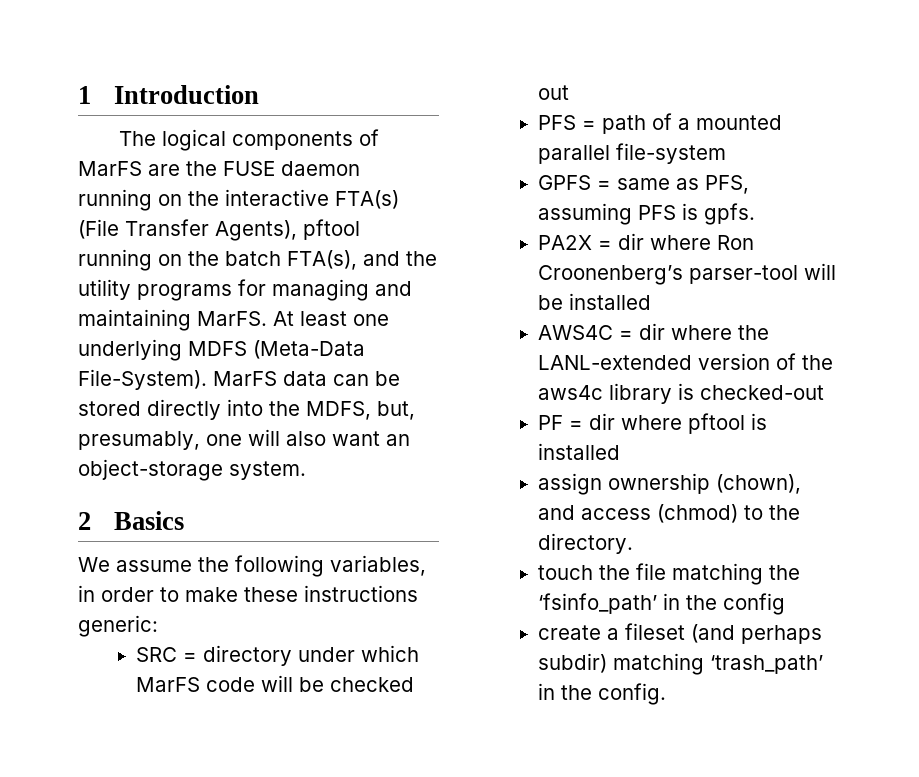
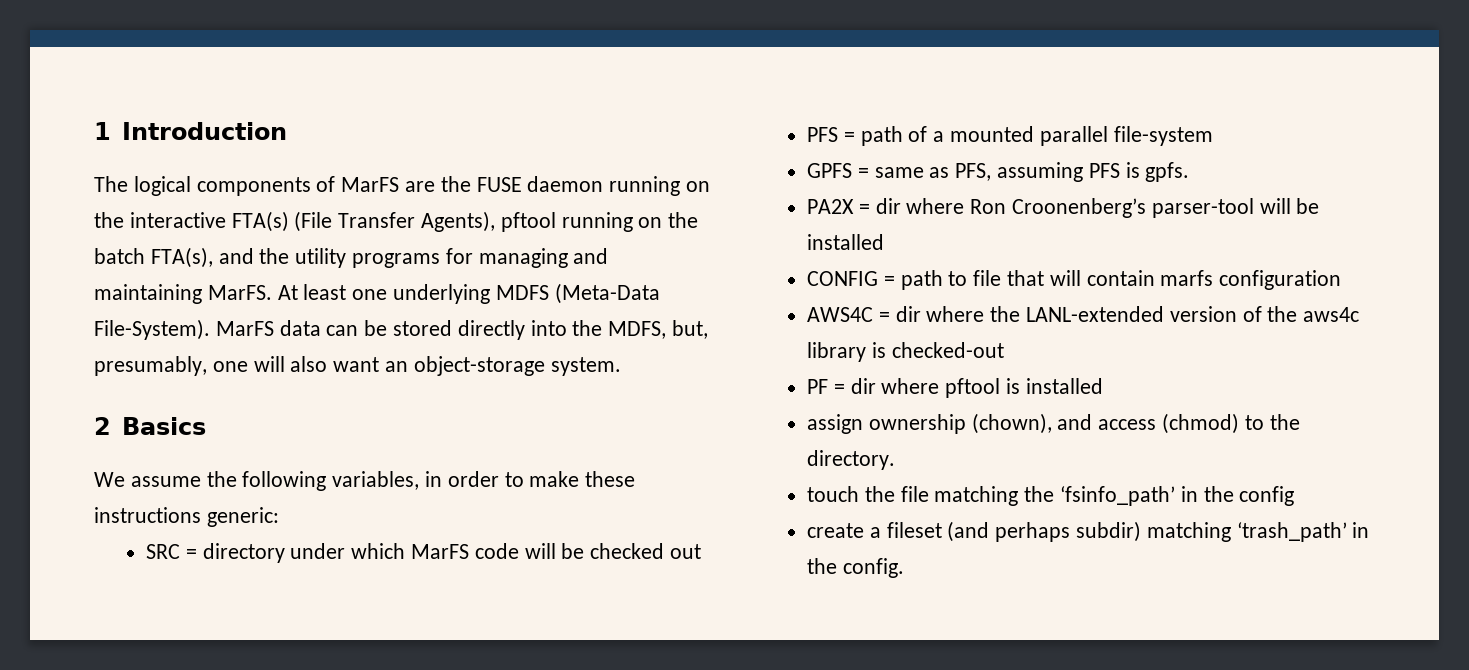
(652, 301) none -> [807,270,1342,290] // CONFIG = path to file that will contain marfs configuration

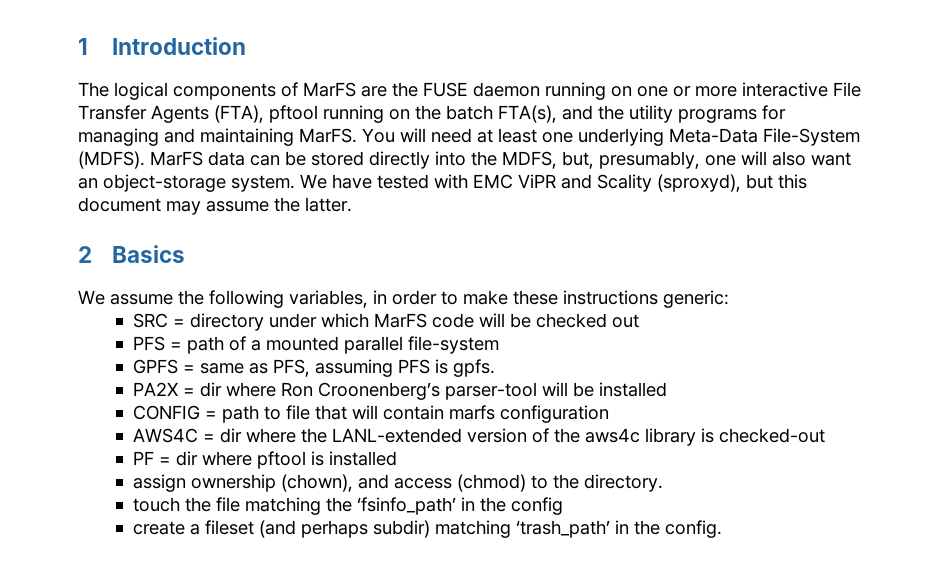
[94,211,496,232] the interactive FTA(s) (File Transfer Agents), -> [637,82,861,97] [78,105,264,123] one or more interactive File Transfer Agents (FTA),
[277,283,660,304] [94,319,210,340] At least one underlying MDFS (Meta-Data File-System). -> [362,128,860,146] [78,151,145,169] You will need at least one underlying Meta-Data File-System (MDFS).
(621, 366) none -> [300,174,807,192] [78,197,352,215] We have tested with EMC ViPR and Scality (sproxyd), but this document may assume the latter.

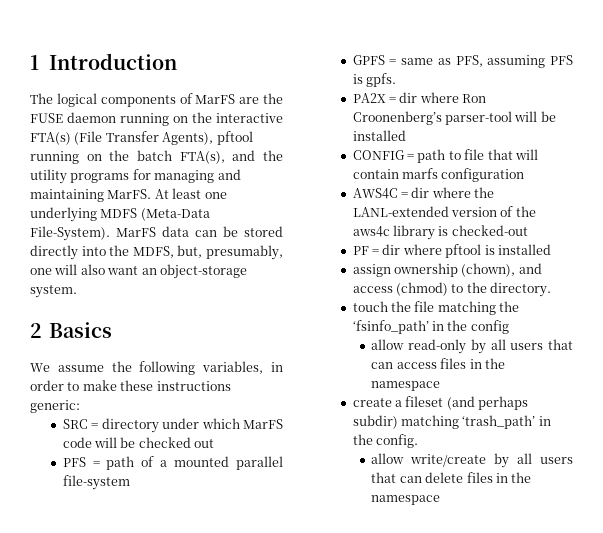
[637,82,861,97] [78,105,264,123] one or more interactive File Transfer Agents (FTA), -> [192,112,283,123] [30,131,214,145] the interactive FTA(s) (File Transfer Agents),
[362,128,860,146] [78,151,145,169] You will need at least one underlying Meta-Data File-System (MDFS). -> [154,188,227,199] [30,207,210,222] [30,226,110,241] At least one underlying MDFS (Meta-Data File-System).
[300,174,807,192] [78,197,352,215] We have tested with EMC ViPR and Scality (sproxyd), but this document may assume the latter. -> (77, 291) none
(563, 506) none -> [371,339,573,354] [371,358,505,369] [371,381,441,391] // allow read-only by all users that can access files in the namespace
(722, 529) none -> [371,453,573,468] [371,472,532,483] [371,495,441,505] // allow write/create by all users that can delete files in the namespace

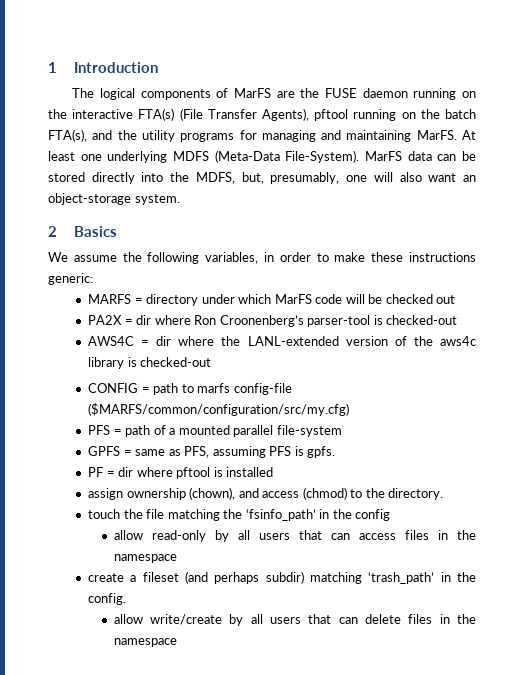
[62,419,88,429] SRC -> [88,294,132,304] MARFS
(215, 443) none -> [88,315,458,327] [88,336,476,346] [88,357,212,369] [88,383,292,395] [88,403,350,416] // PA2X = dir where Ron Croonenberg’s parser-tool is checked-out // AWS4C = dir where the LANL-extended version of the aws4c library is checked-out // CONFIG = path to marfs config-file ($MARFS/common/configuration/src/my.cfg)
[352,92,487,103] [352,111,556,125] [352,130,406,141] [352,149,538,163] [352,168,525,182] [352,187,495,199] [352,206,536,217] [352,225,528,240] // PA2X = dir where Ron Croonenberg’s parser-tool will be installed // CONFIG = path to file that will contain marfs configuration // AWS4C = dir where the LANL-extended version of the aws4c library is checked-out -> (336, 452) none

